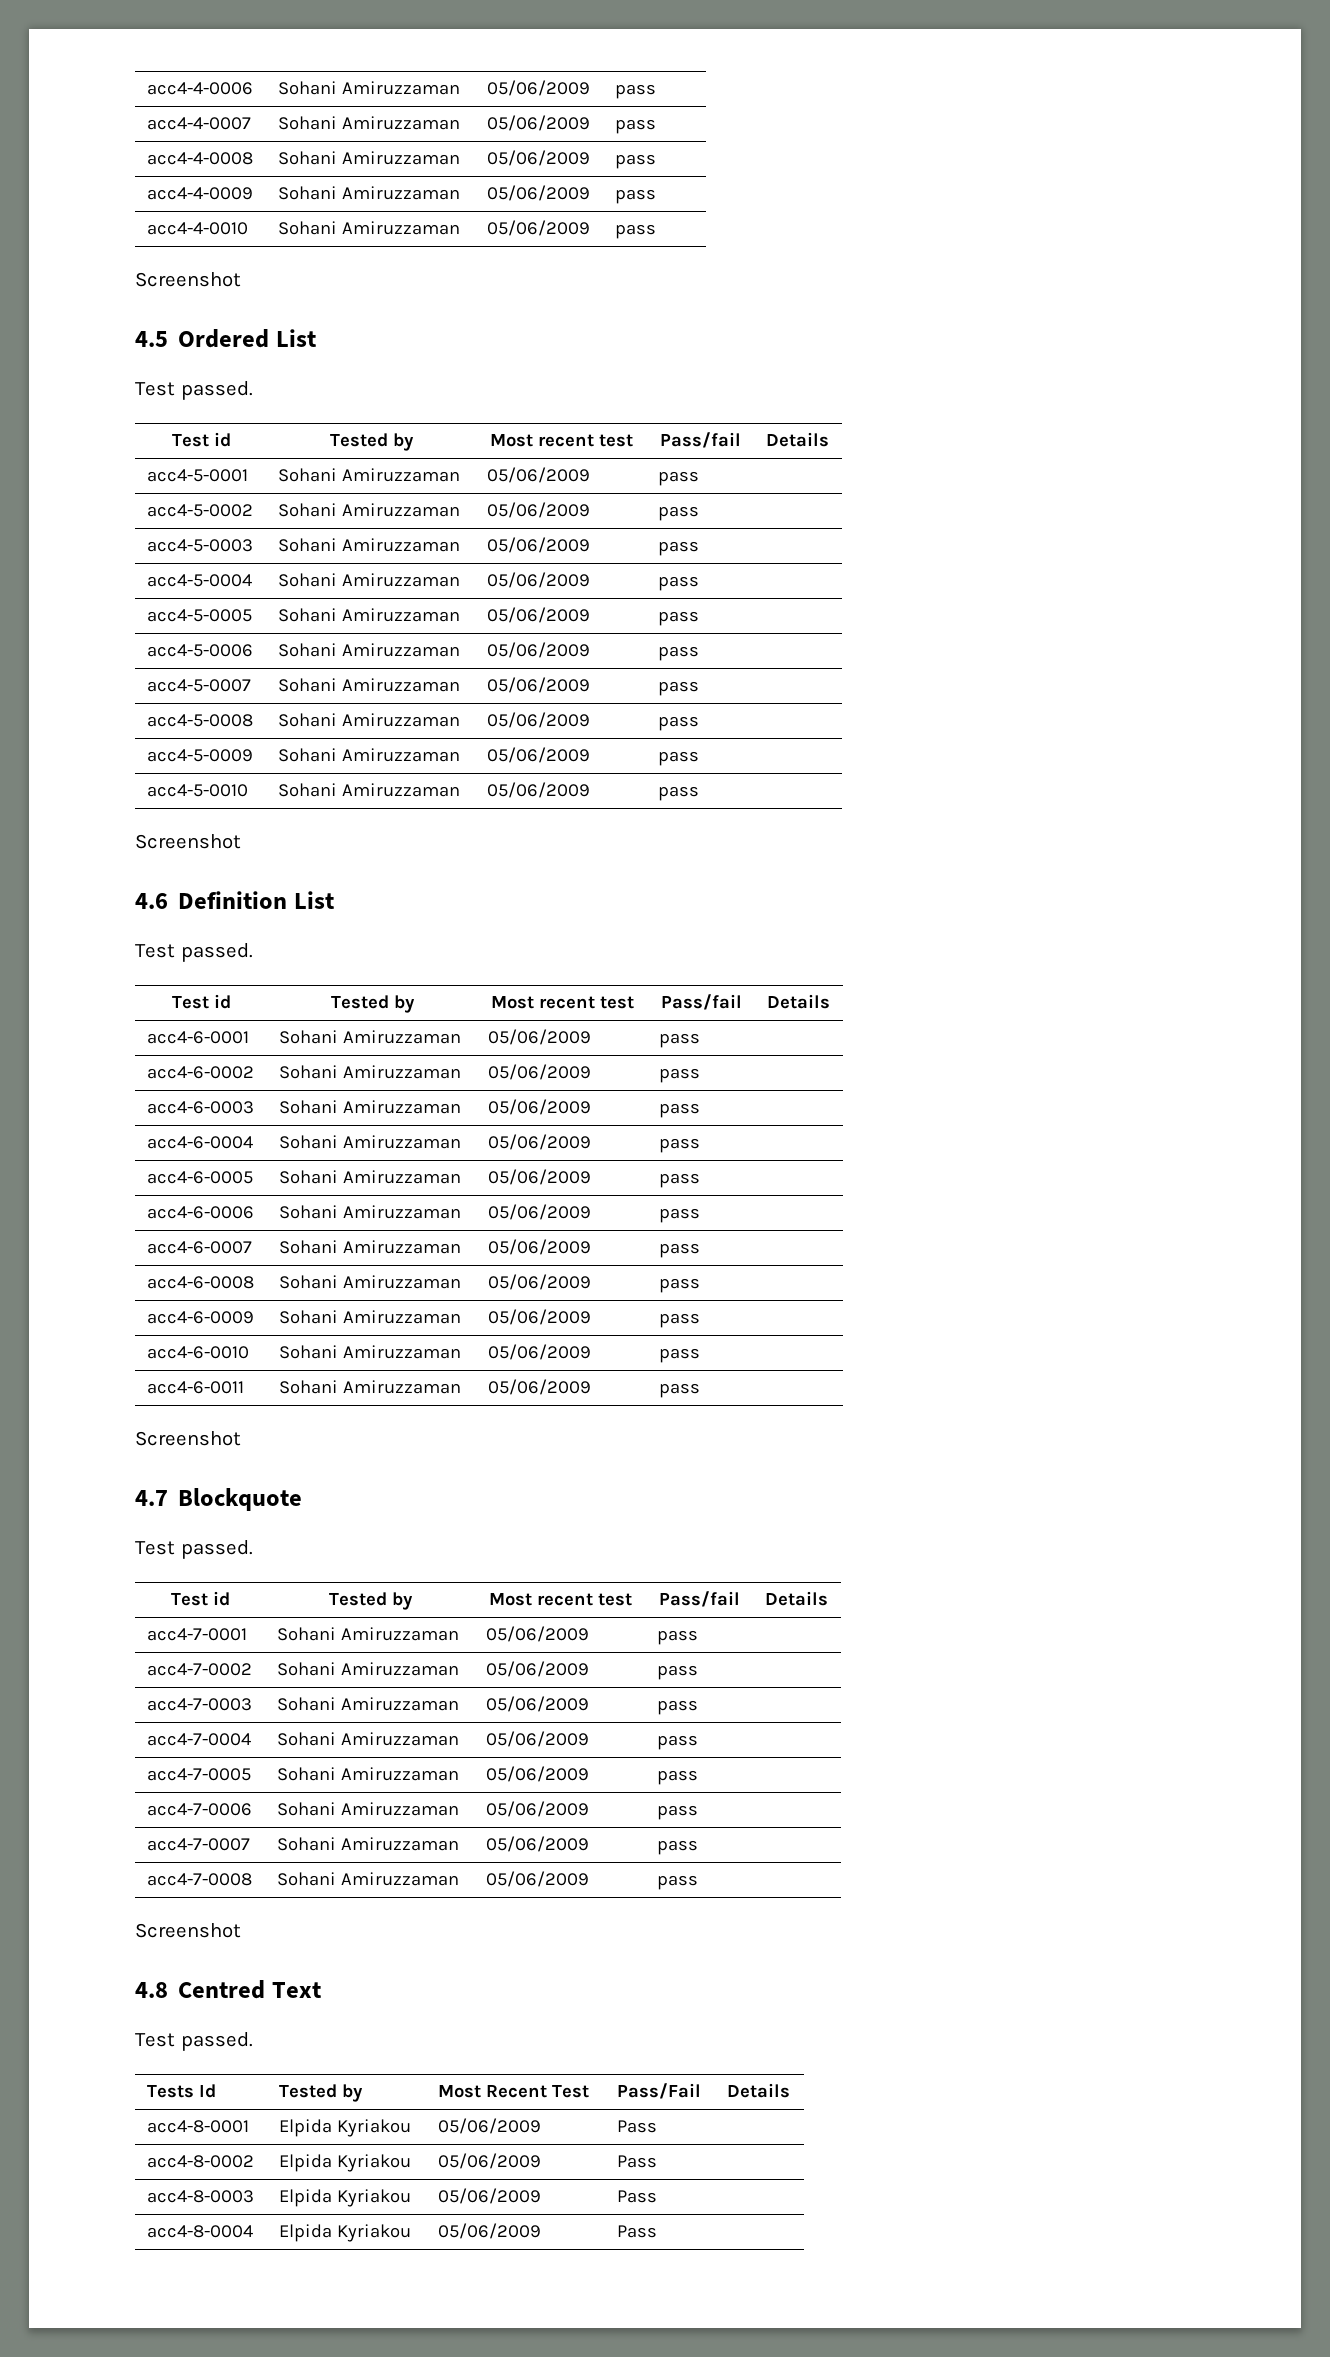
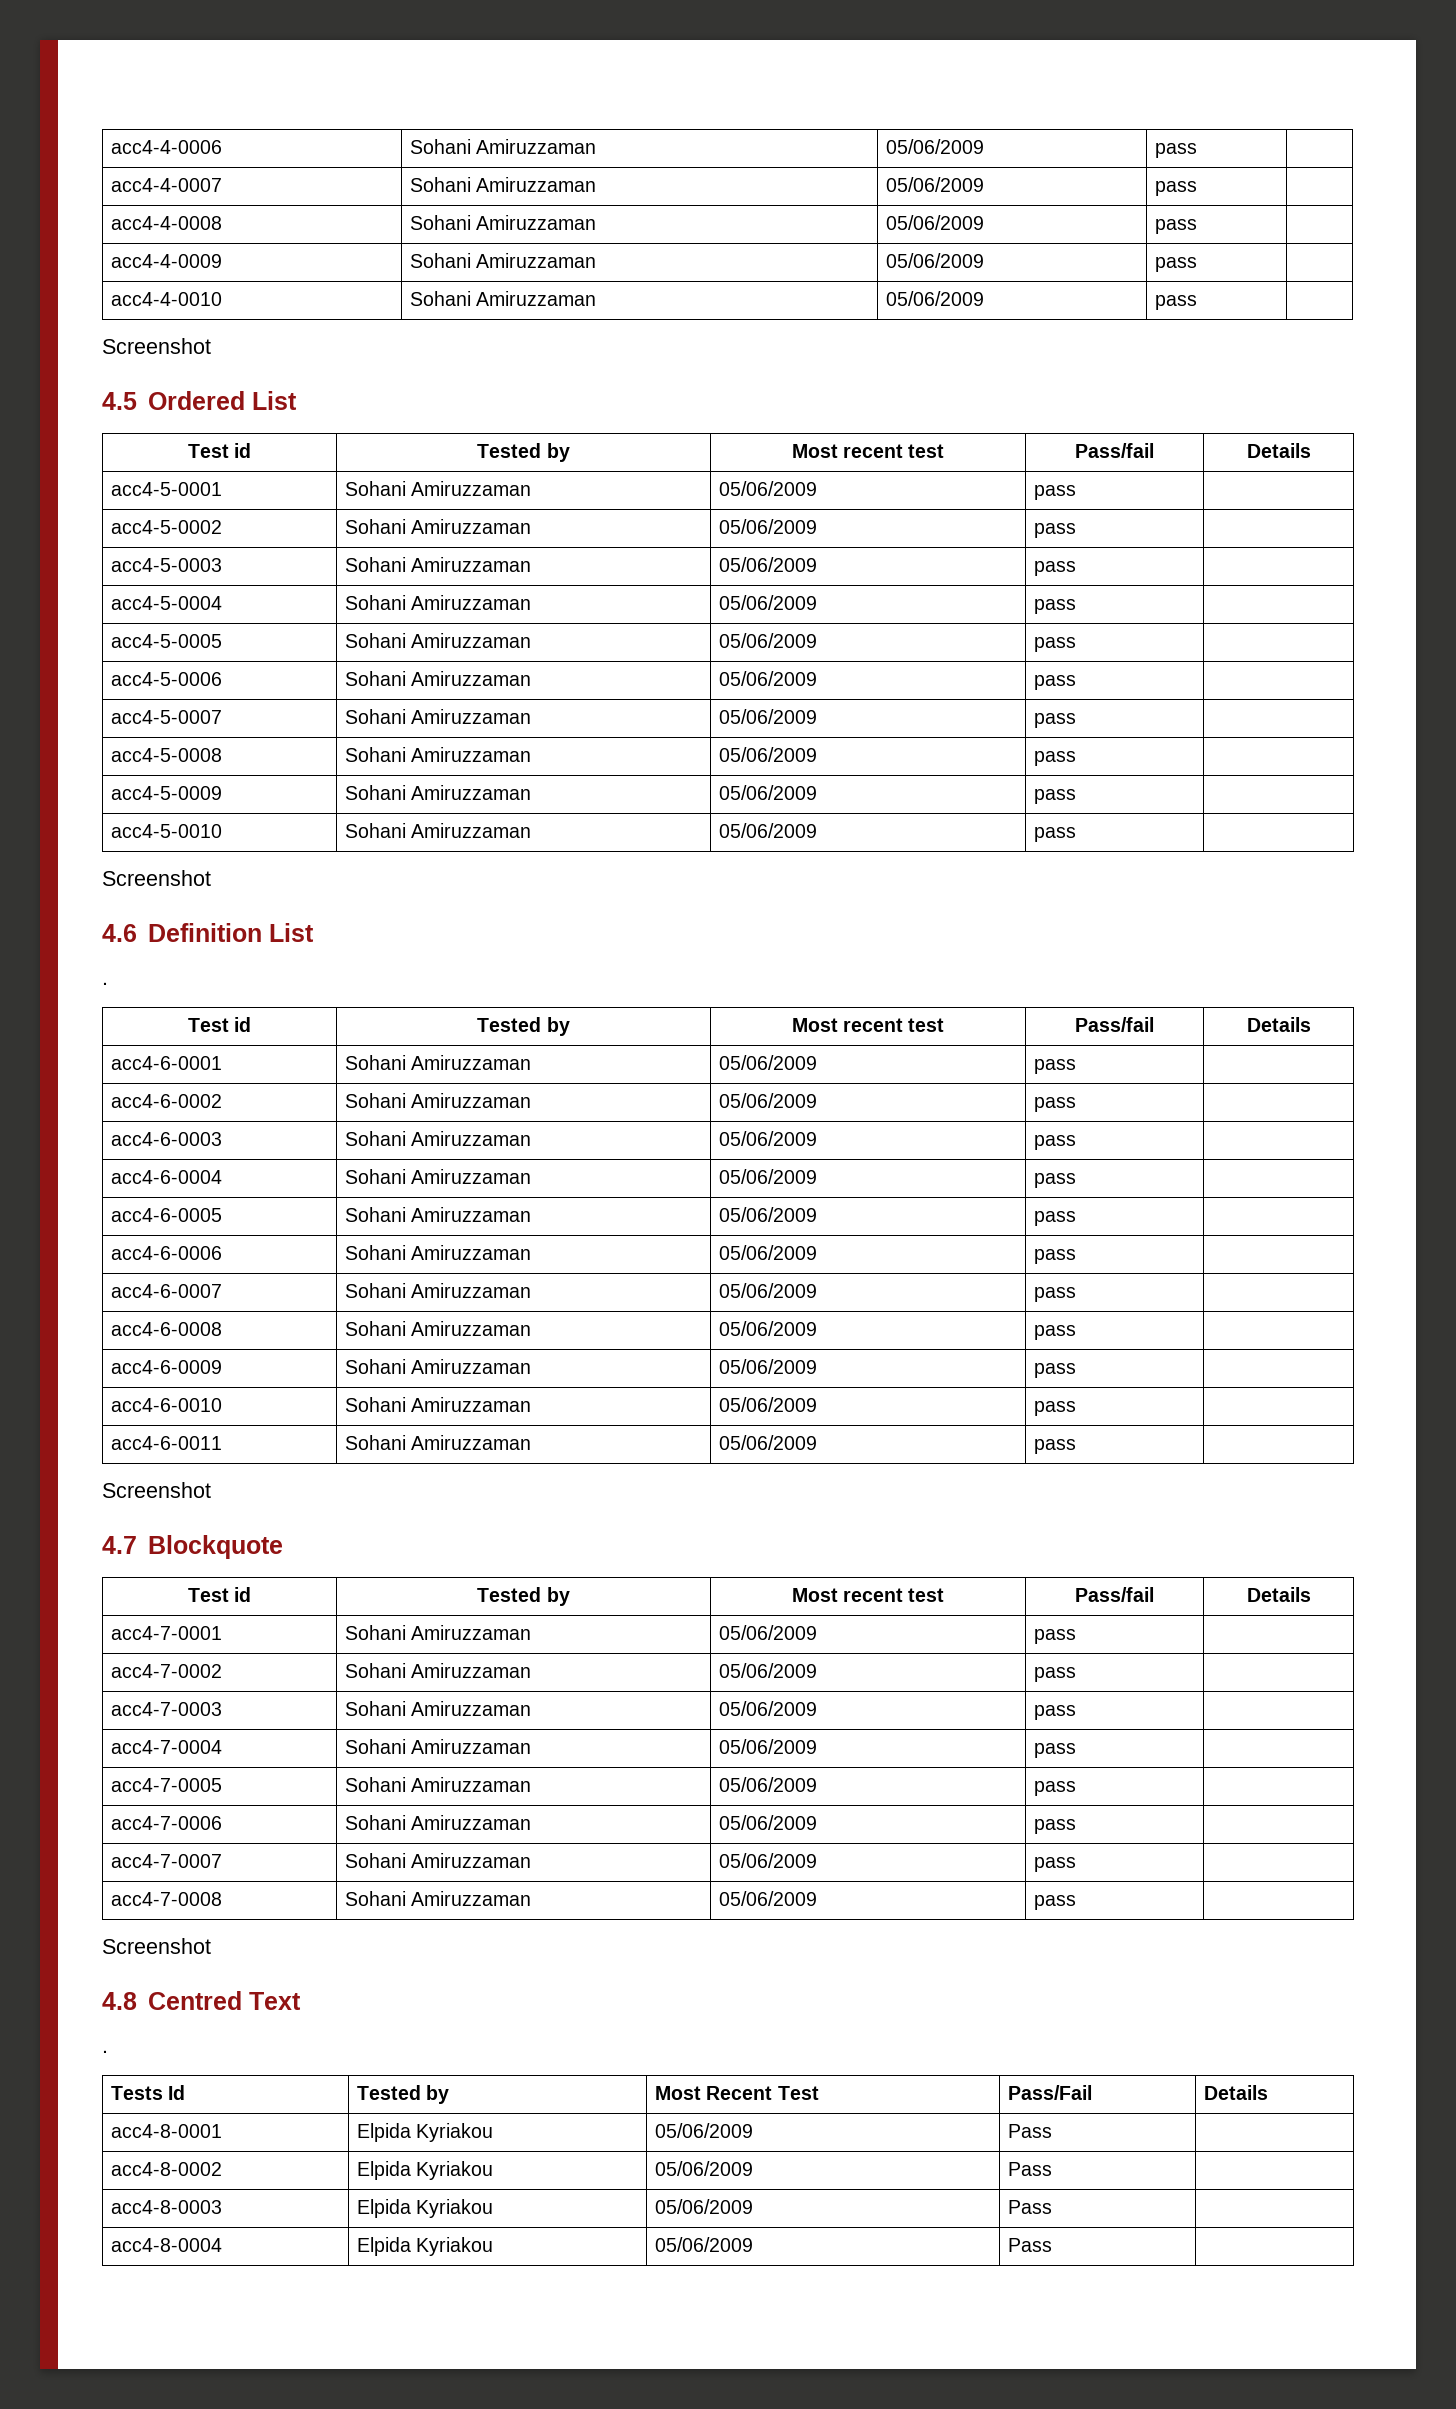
[135,381,253,400] // Test passed. -> (297, 400) none
[135,943,253,962] Test passed. -> [102,982,108,985] .
[135,1540,253,1559] // Test passed. -> (283, 1547) none
[135,2032,253,2051] Test passed. -> [102,2050,108,2053] .

